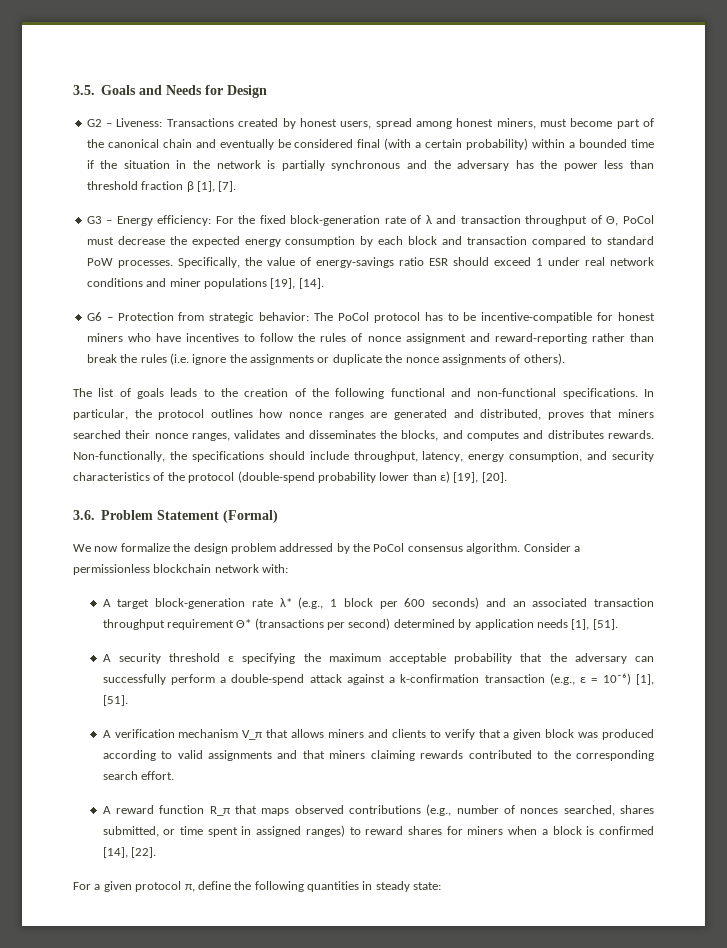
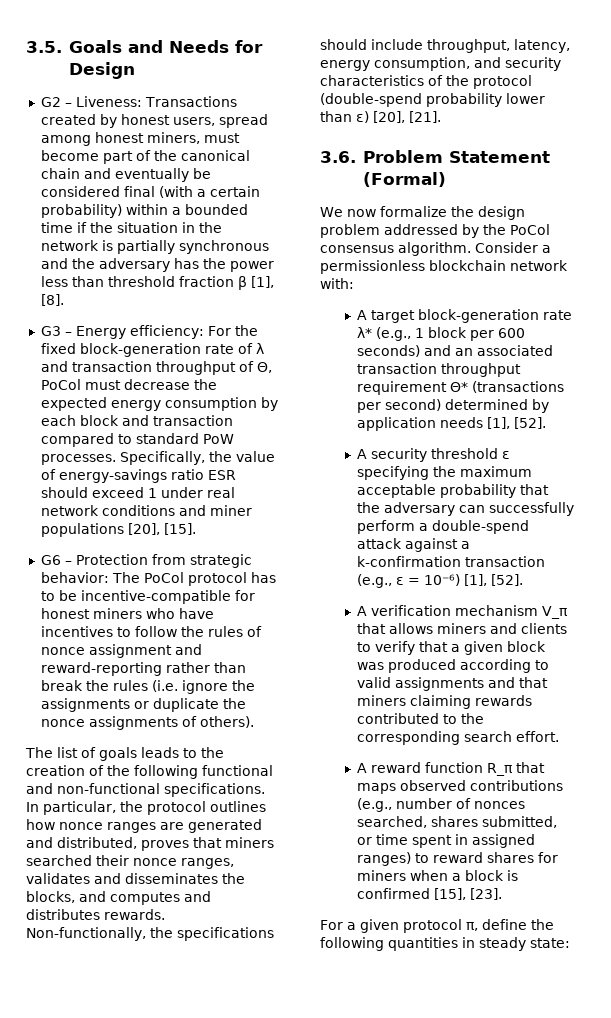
[218,181,237,192] [7]. -> [40,294,64,306] [8].
[270,278,324,289] [19], [14]. -> [127,523,196,535] [20], [15].
[453,472,507,483] [19], [20]. -> [373,111,441,123] [20], [21].
[592,619,618,630] [51]. -> [514,417,547,429] [52].
[102,695,128,706] [51]. -> [491,574,524,586] [52].
[102,847,156,858] [14], [22]. -> [434,888,503,900] [15], [23].

